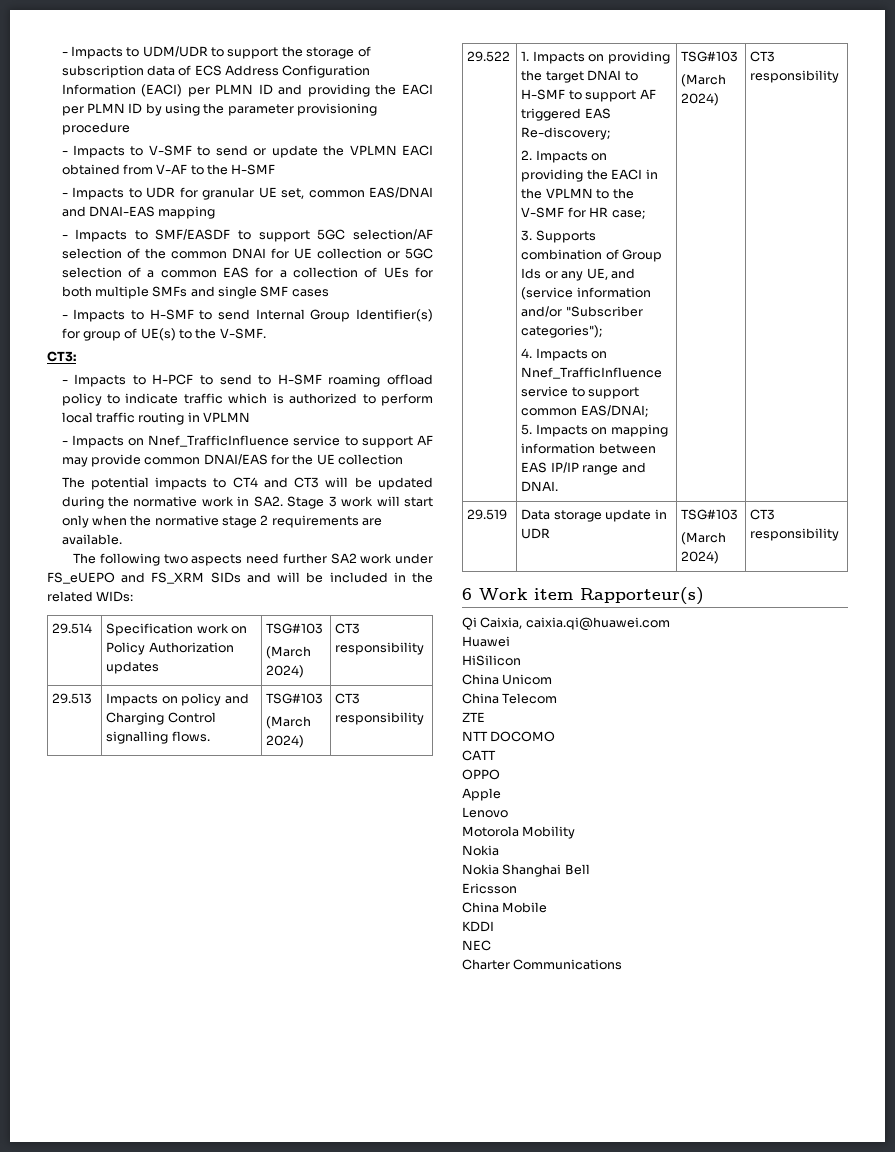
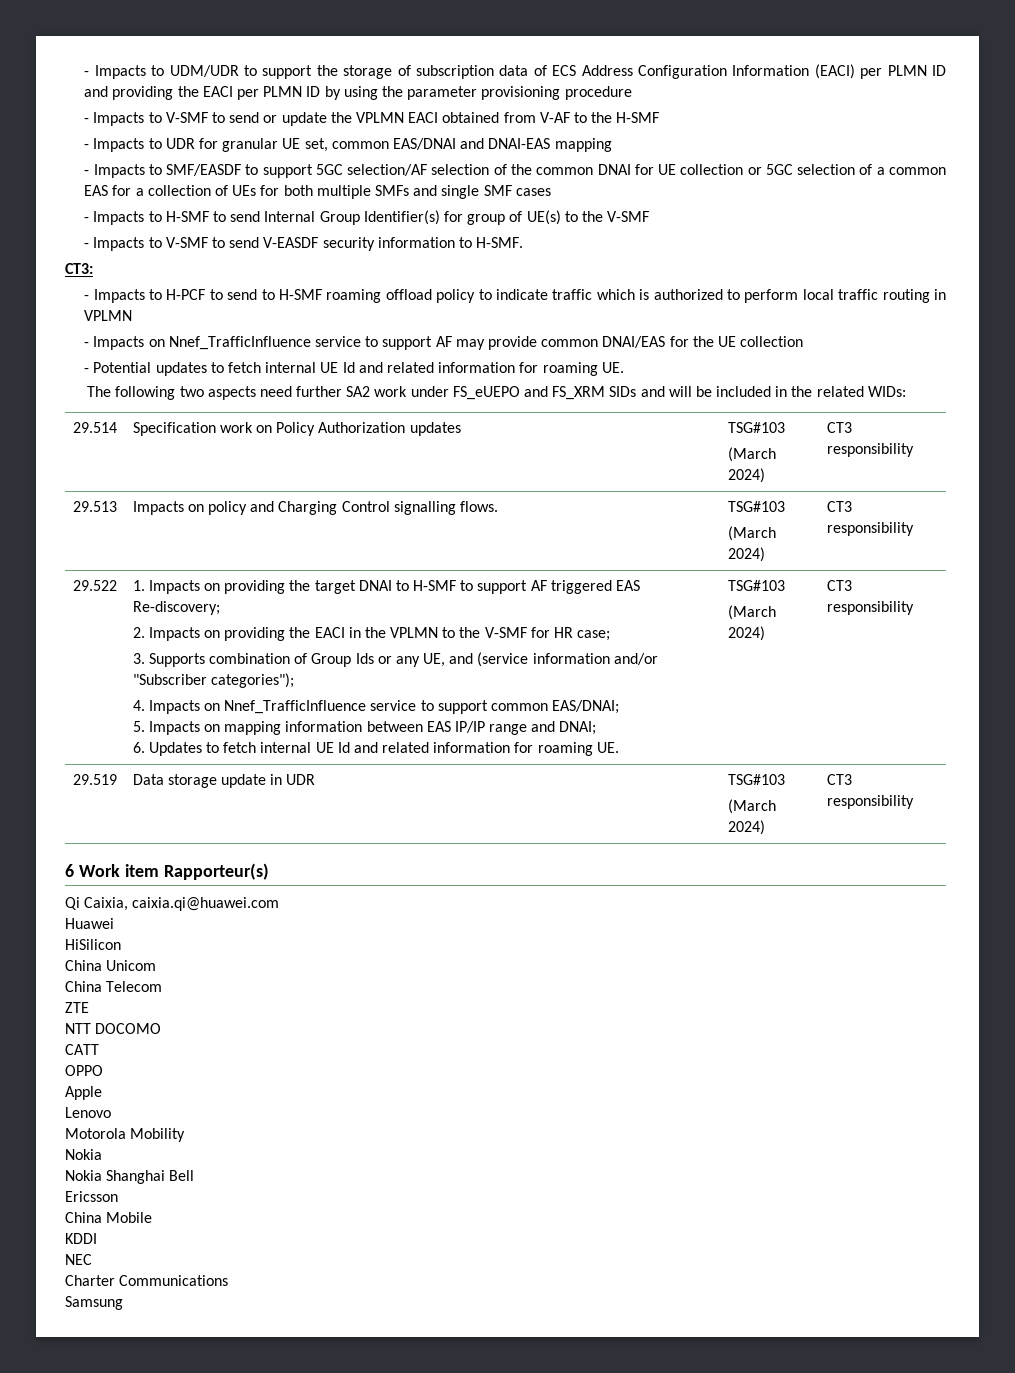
[219,328,266,339] V-SMF. -> [607,211,650,222] [84,237,524,251] V-SMF // - Impacts to V-SMF to send V-EASDF security information to H-SMF.
[61,477,433,490] [61,496,433,509] [61,515,383,528] [61,534,122,545] The potential impacts to CT4 and CT3 will be updated during the normative work in SA2. Stage 3 work will start only when the normative stage 2 requirements are available. -> [84,362,624,376] - Potential updates to fetch internal UE Id and related information for roaming UE.
[521,481,559,492] DNAI. -> [559,721,597,735] [132,742,619,756] DNAI; // 6. Updates to fetch internal UE Id and related information for roaming UE.
(623, 964) none -> [65,1296,123,1310] // Samsung

